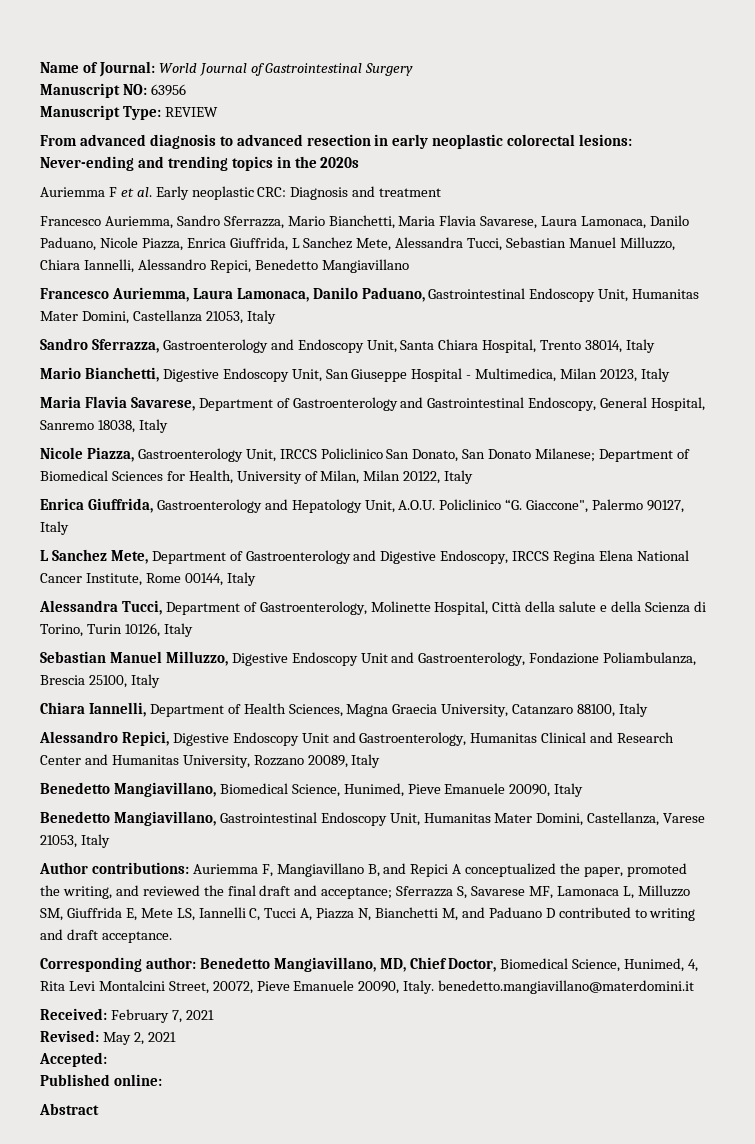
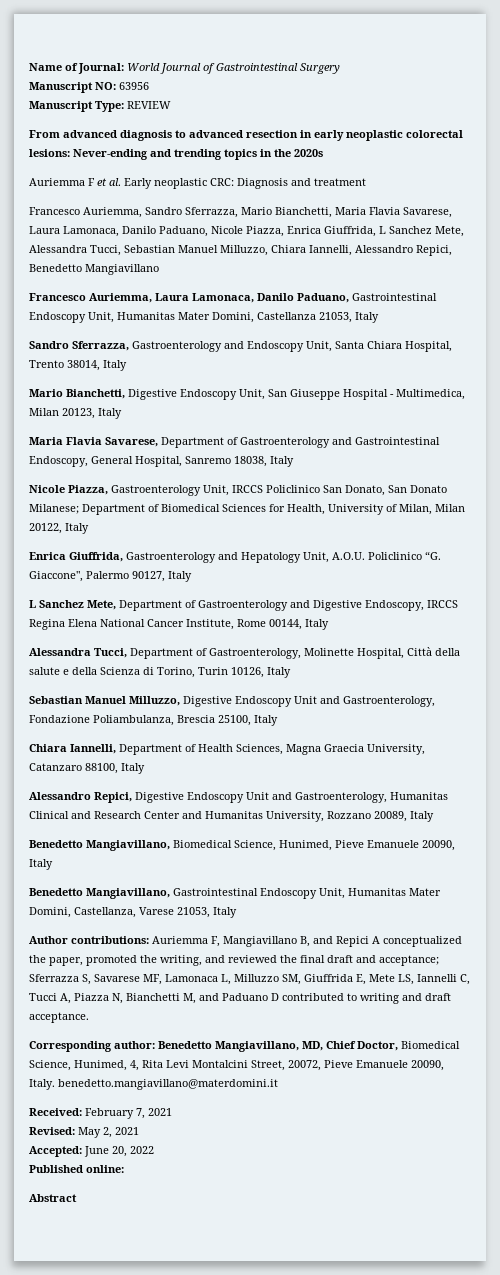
(107, 1059) none -> [84,1146,154,1157] June 20, 2022

